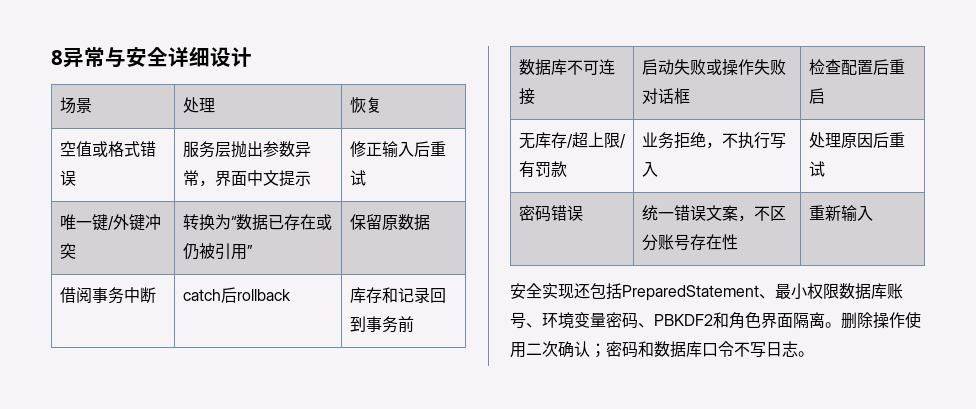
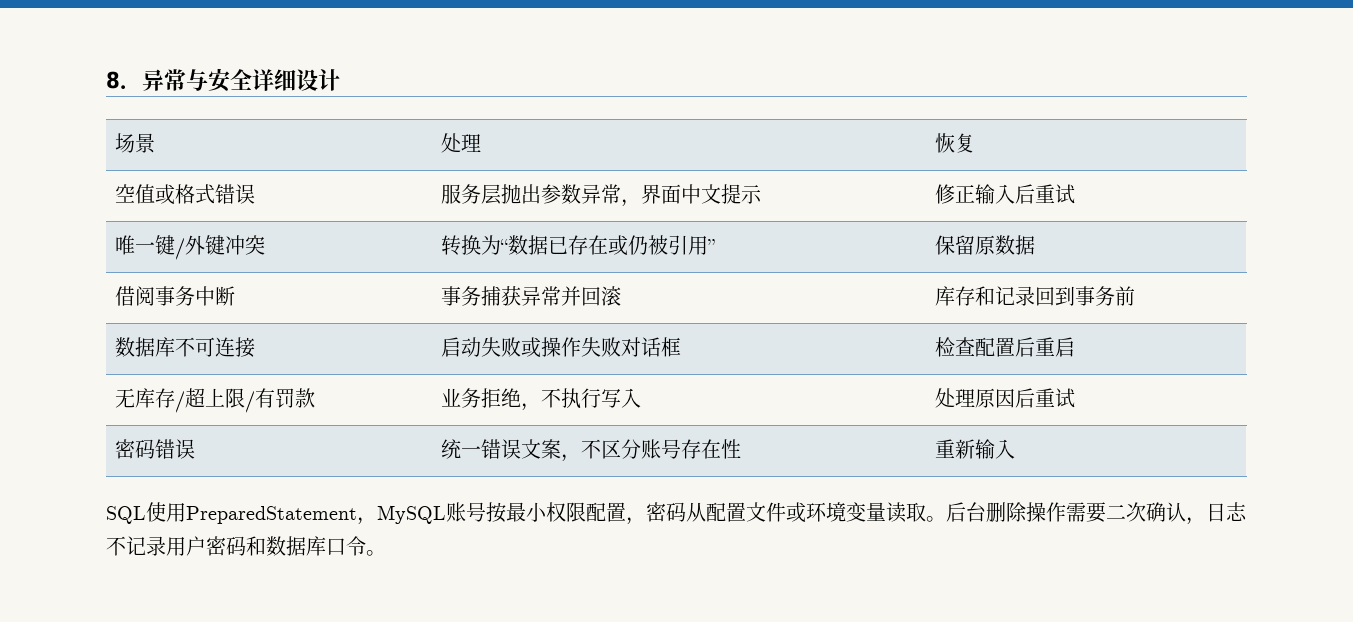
(63, 57) none -> [120,85,142,89] ．
[182,287,291,303] catch后rollback -> [441,286,622,306] 事务捕获异常并回滚
[510,283,903,301] [510,312,841,329] 安全实现还包括PreparedStatement、最小权限数据库账号、环境变量密码、PBKDF2和角色界面隔离。 -> [106,502,986,525] SQL使用PreparedStatement，MySQL账号按最小权限配置，密码从配置文件或环境变量读取。后台
[905,312,921,328] [510,342,526,358] 使用 -> [1066,502,1106,523] 需要
[590,343,606,358] ； -> [1186,502,1247,525] [106,536,206,556] ，日志不记录用户
[734,341,798,358] 不写日志 -> (366, 546) none

